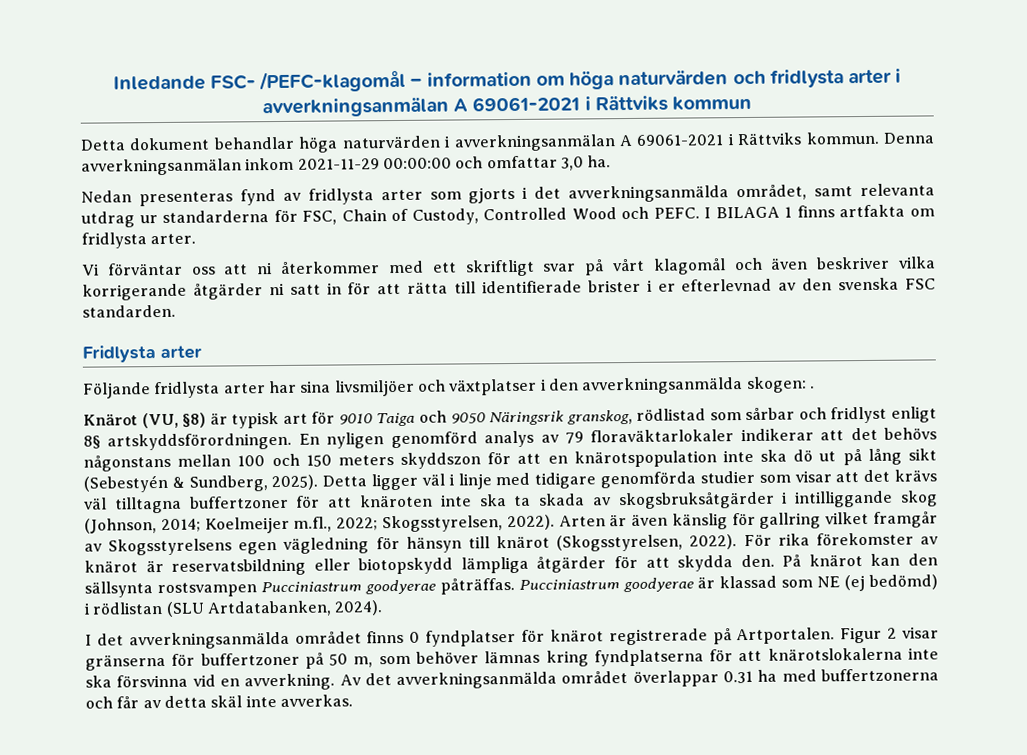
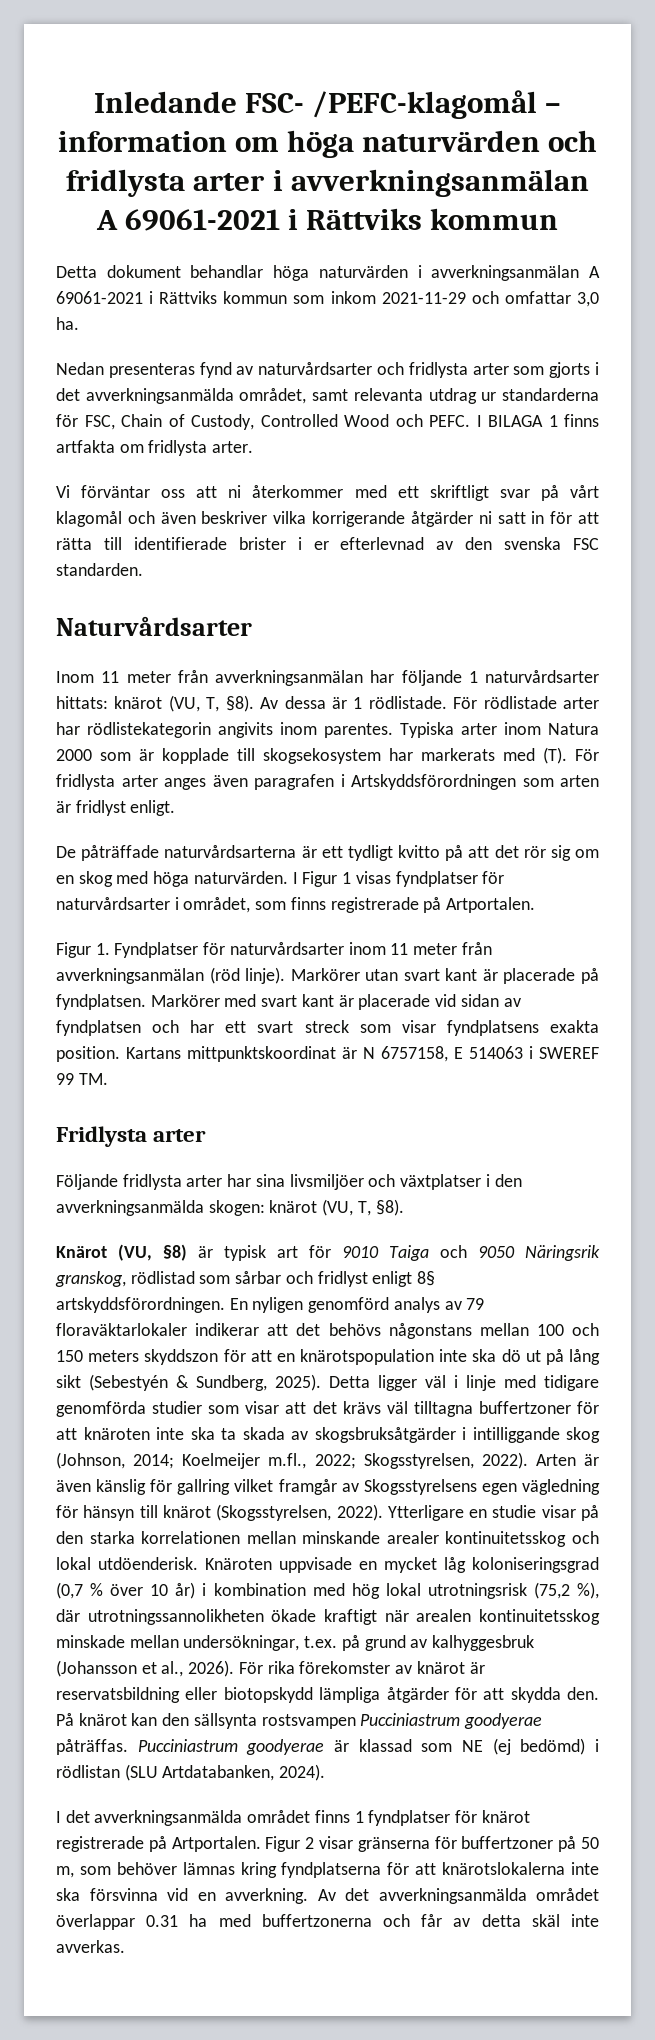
[805,131,935,145] [81,158,242,176] kommun. Denna avverkningsanmälan -> [223,291,325,304] kommun som
[382,157,452,170] 00:00:00 -> (466, 298) none
(302, 196) none -> [258,362,405,375] naturvårdsarter och
(176, 311) none -> [56,616,252,636] [56,670,599,686] [56,695,599,712] [56,722,599,738] [56,747,599,764] [56,774,599,790] [56,800,176,816] [56,845,600,861] [56,871,505,887] [56,897,536,913] [56,942,492,958] [56,967,599,984] [56,994,521,1010] [56,1020,599,1036] [56,1046,599,1062] [56,1073,108,1085] // Naturvårdsarter // Inom 11 meter från avverkningsanmälan har följande 1 naturvårdsarter hittats: knärot (VU, T, §8). Av dessa är 1 rödlistade. För rödlistade arter har rödlistekategorin angivits inom parentes. Typiska arter inom Natura 2000 som är kopplade till skogsekosystem har markerats med (T). För fridlysta arter anges även paragrafen i Artskyddsförordningen som arten är fridlyst enligt. // De påträffade naturvårdsarterna är ett tydligt kvitto på att det rör sig om en skog med höga naturvärden. I Figur 1 visas fyndplatser för naturvårdsarter i området, som finns registrerade på Artportalen. // Figur 1. Fyndplatser för naturvårdsarter inom 11 meter från avverkningsanmälan (röd linje). Markörer utan svart kant är placerade på fyndplatsen. Markörer med svart kant är placerade vid sidan av fyndplatsen och har ett svart streck som visar fyndplatsens exakta position. Kartans mittpunktskoordinat är N 6757158, E 514063 i SWEREF 99 TM.
[809,385,815,389] . -> [269,1199,404,1216] knärot (VU, T, §8).
(738, 542) none -> [387,1505,599,1521] [56,1531,599,1547] [56,1557,599,1573] [56,1582,599,1599] [56,1609,600,1625] [56,1635,535,1651] [56,1660,235,1677] Ytterligare en studie visar på den starka korrelationen mellan minskande arealer kontinuitetsskog och lokal utdöenderisk. Knäroten uppvisade en mycket låg koloniseringsgrad (0,7 % över 10 år) i kombination med hög lokal utrotningsrisk (75,2 %), där utrotningssannolikheten ökade kraftigt när arealen kontinuitetsskog minskade mellan undersökningar, t.ex. på grund av kalhyggesbruk (Johansson et al., 2026).
[409,631,421,643] 0 -> [354,1811,364,1823] 1

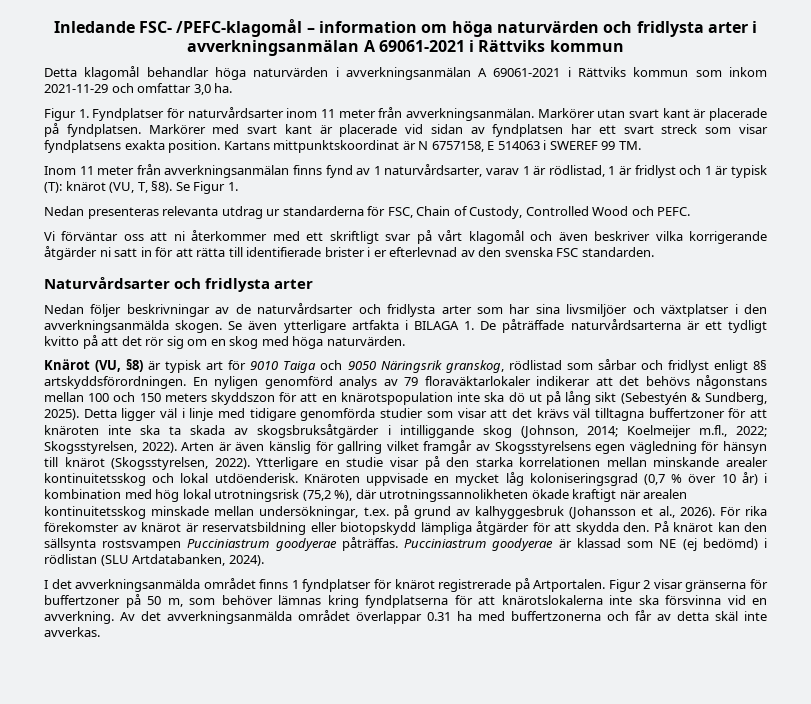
[106,265,181,278] dokument -> [84,66,140,80] klagomål
[56,362,599,378] [56,388,349,404] Nedan presenteras fynd av naturvårdsarter och fridlysta arter som gjorts i det avverkningsanmälda området, samt -> [44,107,767,121] [44,123,768,137] [44,140,641,153] [44,164,768,178] [44,181,238,194] [44,206,159,219] Figur 1. Fyndplatser för naturvårdsarter inom 11 meter från avverkningsanmälan. Markörer utan svart kant är placerade på fyndplatsen. Markörer med svart kant är placerade vid sidan av fyndplatsen har ett svart streck som visar fyndplatsens exakta position. Kartans mittpunktskoordinat är N 6757158, E 514063 i SWEREF 99 TM. // Inom 11 meter från avverkningsanmälan finns fynd av 1 naturvårdsarter, varav 1 är rödlistad, 1 är fridlyst och 1 är typisk (T): knärot (VU, T, §8). Se Figur 1. // Nedan presenteras
[476,414,599,427] [56,440,254,456] I BILAGA 1 finns artfakta om fridlysta arter. -> (691, 211) none
[56,670,599,686] [56,695,599,712] [56,722,599,738] [56,747,599,764] [56,774,599,790] [56,800,176,816] // Inom 11 meter från avverkningsanmälan har följande 1 naturvårdsarter hittats: knärot (VU, T, §8). Av dessa är 1 rödlistade. För rödlistade arter har rödlistekategorin angivits inom parentes. Typiska arter inom Natura 2000 som är kopplade till skogsekosystem har markerats med (T). För fridlysta arter anges även paragrafen i Artskyddsförordningen som arten är fridlyst enligt. // -> [174,278,314,292] [44,303,767,317] [44,320,475,333] och fridlysta arter // Nedan följer beskrivningar av de naturvårdsarter och fridlysta arter som har sina livsmiljöer och växtplatser i den avverkningsanmälda skogen. Se även ytterligare artfakta i BILAGA 1.
[292,871,505,887] [56,897,536,913] [56,942,492,958] [56,967,599,984] [56,994,521,1010] [56,1020,599,1036] [56,1046,599,1062] [56,1073,108,1085] [56,1126,207,1147] [56,1174,522,1190] [56,1199,404,1216] I Figur 1 visas fyndplatser för naturvårdsarter i området, som finns registrerade på Artportalen. // Figur 1. Fyndplatser för naturvårdsarter inom 11 meter från avverkningsanmälan (röd linje). Markörer utan svart kant är placerade på fyndplatsen. Markörer med svart kant är placerade vid sidan av fyndplatsen och har ett svart streck som visar fyndplatsens exakta position. Kartans mittpunktskoordinat är N 6757158, E 514063 i SWEREF 99 TM. // Fridlysta arter // Följande fridlysta arter har sina livsmiljöer och växtplatser i den avverkningsanmälda skogen: knärot (VU, T, §8). -> (405, 341) none

